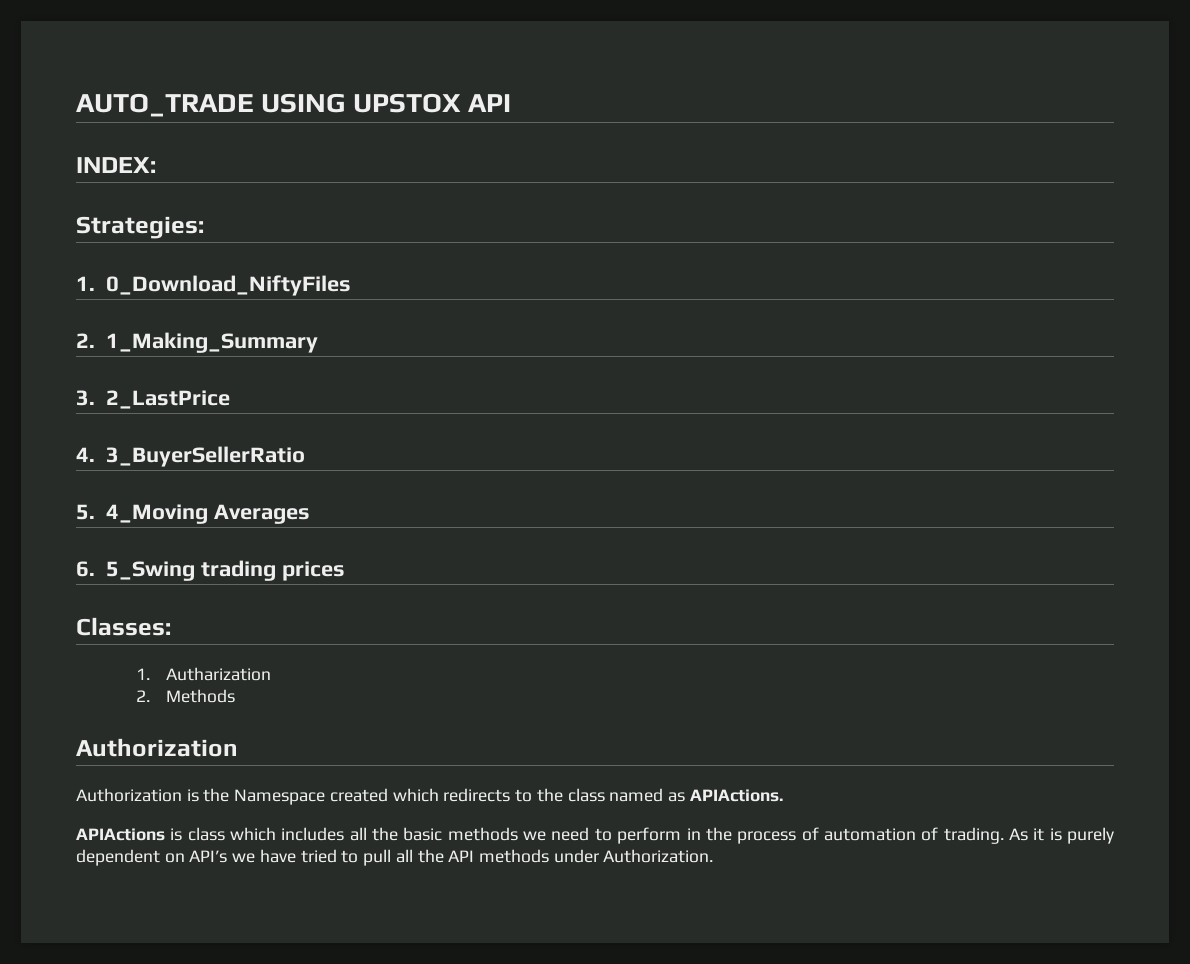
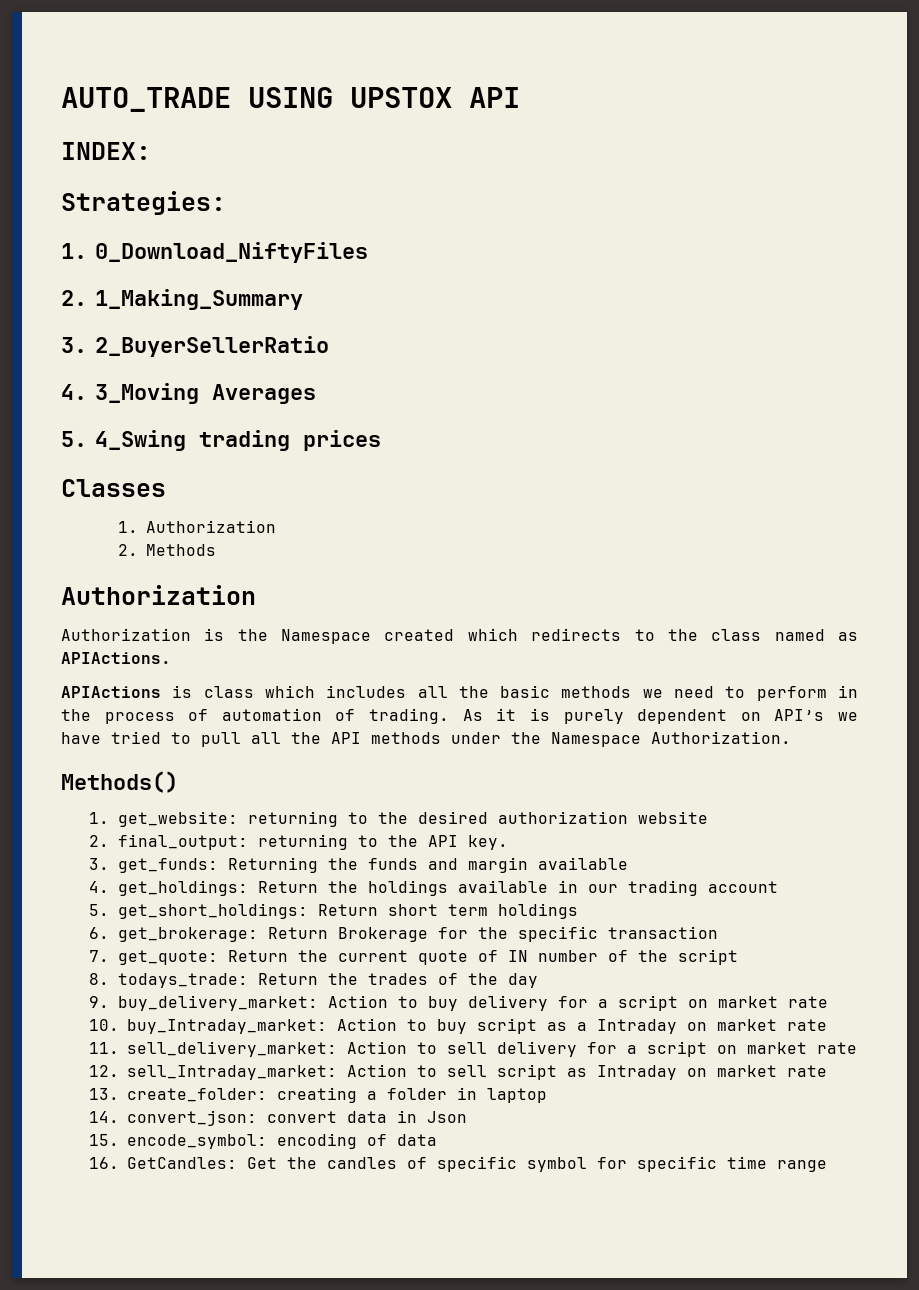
[106,390,231,409] [76,446,306,467] [76,504,209,524] 2_LastPrice // 4. 3_BuyerSellerRatio // 5. 4_Moving -> [95,336,329,357] [61,383,199,404] 2_BuyerSellerRatio // 4. 3_Moving
[76,561,196,581] 6. 5_Swing -> [61,430,186,451] 5. 4_Swing
[76,617,171,636] [136,667,272,681] Classes: // 1. Autharization -> [61,479,166,497] [117,520,276,533] Classes // 1. Authorization
(599, 856) none -> [511,732,641,747] the Namespace
(714, 856) none -> [61,771,178,793] [89,811,708,827] [89,834,508,850] [89,857,628,873] [89,880,778,896] [89,903,578,919] [89,926,718,942] [89,949,738,965] [89,973,538,988] [89,995,828,1011] [89,1018,828,1034] [89,1041,858,1057] [89,1064,828,1080] [89,1087,548,1103] [89,1110,468,1126] [89,1133,438,1149] [89,1156,828,1172] // Methods() // 1. get_website: returning to the desired authorization website // 2. final_output: returning to the API key. // 3. get_funds: Returning the funds and margin available // 4. get_holdings: Return the holdings available in our trading account // 5. get_short_holdings: Return short term holdings // 6. get_brokerage: Return Brokerage for the specific transaction // 7. get_quote: Return the current quote of IN number of the script // 8. todays_trade: Return the trades of the day // 9. buy_delivery_market: Action to buy delivery for a script on market rate // 10. buy_Intraday_market: Action to buy script as a Intraday on market rate // 11. sell_delivery_market: Action to sell delivery for a script on market rate // 12. sell_Intraday_market: Action to sell script as Intraday on market rate // 13. create_folder: creating a folder in laptop // 14. convert_json: convert data in Json // 15. encode_symbol: encoding of data // 16. GetCandles: Get the candles of specific symbol for specific time range

